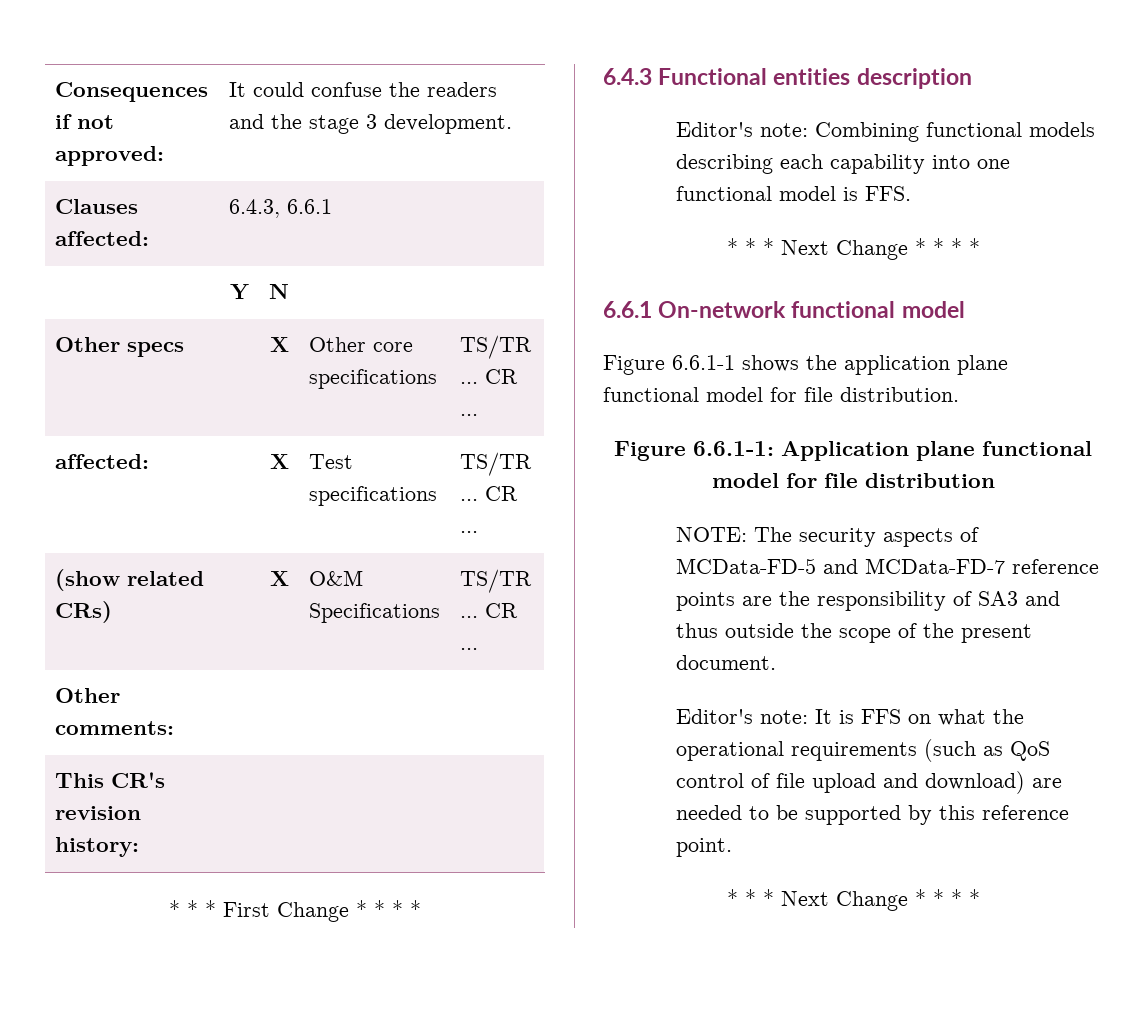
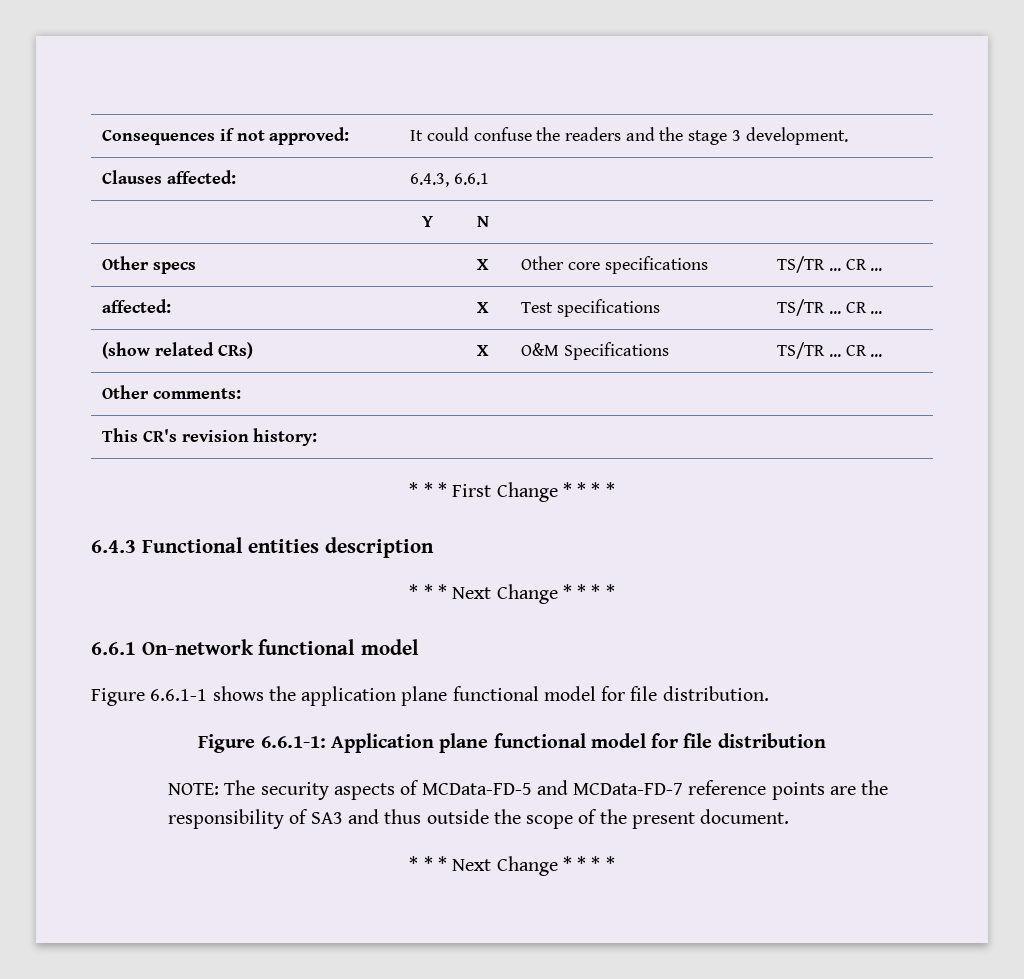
[676,122,1096,142] [676,154,1011,174] [676,186,912,201] // Editor's note: Combining functional models describing each capability into one functional model is FFS. -> (434, 547) none
[676,709,1025,726] [676,739,1051,762] [676,771,1063,794] [676,805,1070,825] [676,838,733,857] // Editor's note: It is FFS on what the operational requirements (such as QoS control of file upload and download) are needed to be supported by this reference point. -> (790, 816) none

